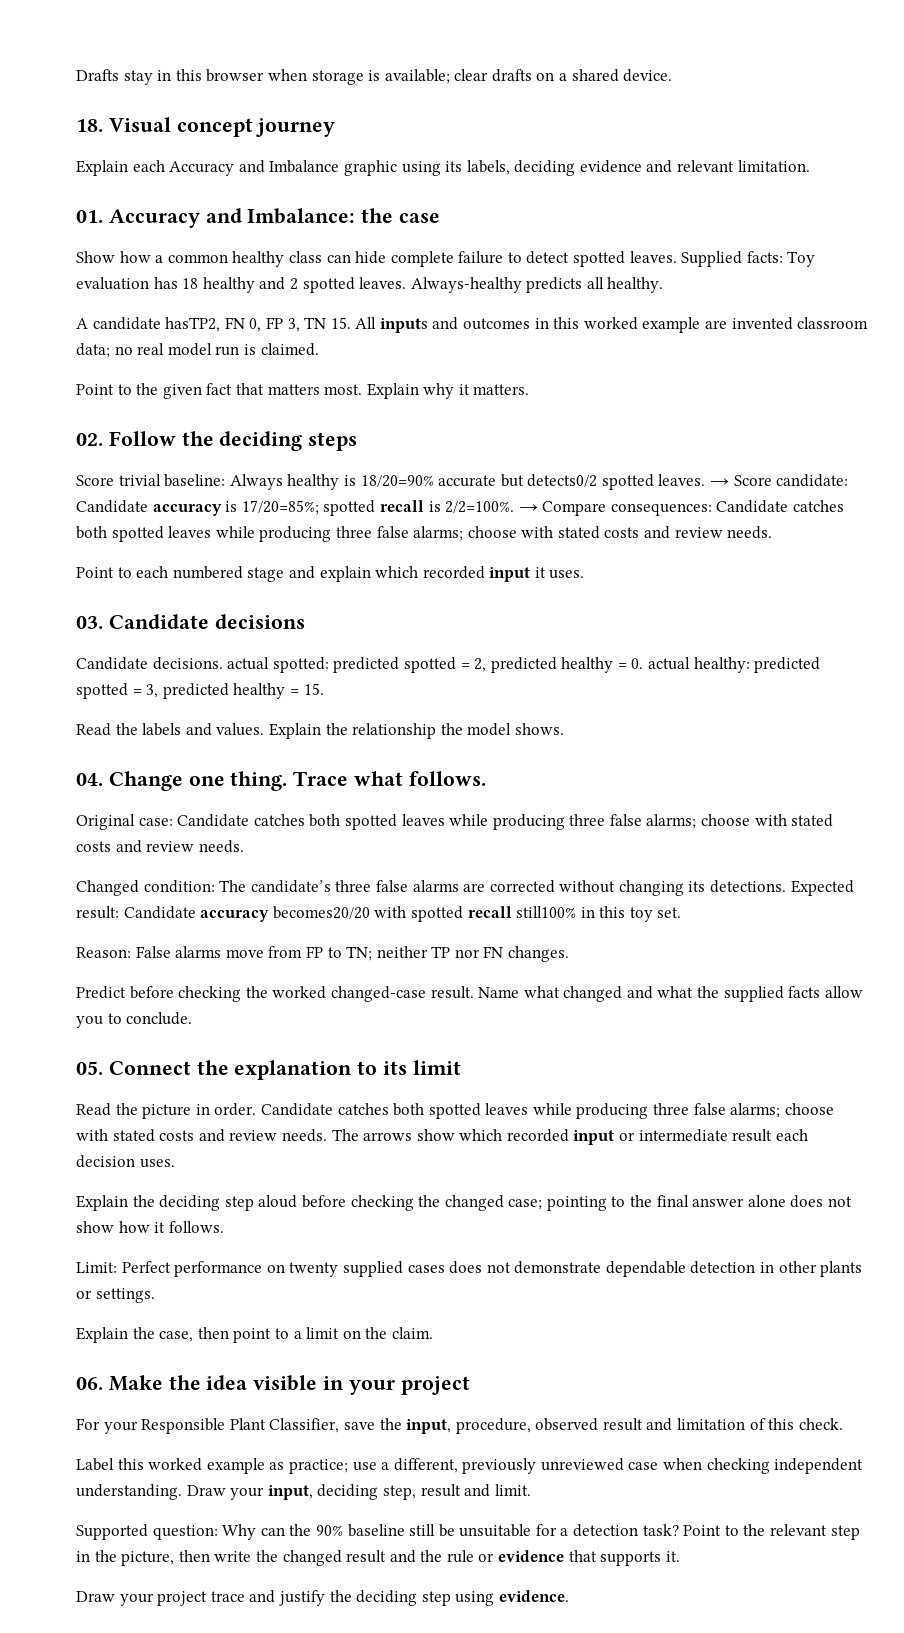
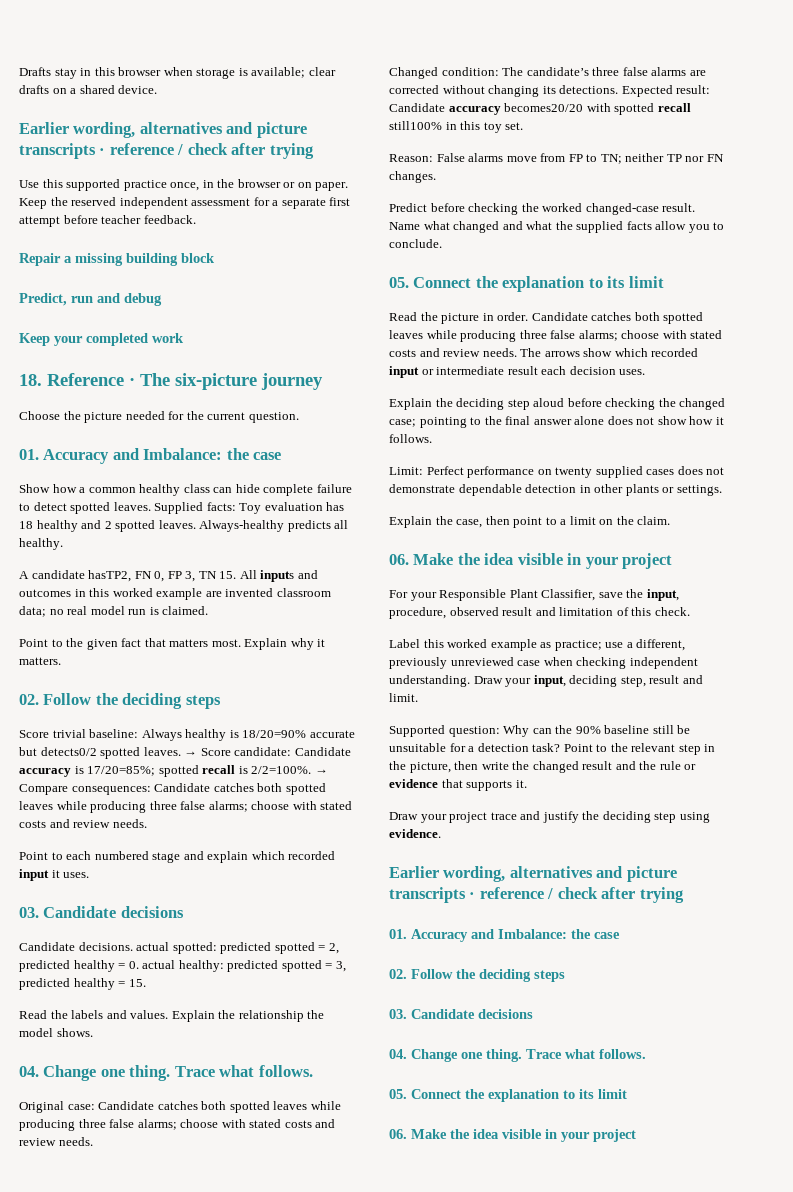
[76,117,336,137] [76,160,810,176] 18. Visual concept journey // Explain each Accuracy and Imbalance graphic using its labels, deciding evidence and relevant limitation. -> [19,122,307,138] [19,143,314,159] [19,179,349,191] [19,197,351,209] [19,215,196,227] [19,253,215,266] [19,293,162,306] [19,333,184,346] [19,373,323,390] [19,411,299,423] Earlier wording, alternatives and picture transcripts · reference / check after trying // Use this supported practice once, in the browser or on paper. Keep the reserved independent assessment for a separate first attempt before teacher feedback. // Repair a missing building block // Predict, run and debug // Keep your completed work // 18. Reference · The six-picture journey // Choose the picture needed for the current question.
(569, 1596) none -> [389,866,677,882] [389,887,684,903] [389,929,620,942] [389,969,565,982] [389,1009,533,1019] [389,1049,646,1062] [389,1089,627,1102] [389,1129,636,1142] // Earlier wording, alternatives and picture transcripts · reference / check after trying // 01. Accuracy and Imbalance: the case // 02. Follow the deciding steps // 03. Candidate decisions // 04. Change one thing. Trace what follows. // 05. Connect the explanation to its limit // 06. Make the idea visible in your project

